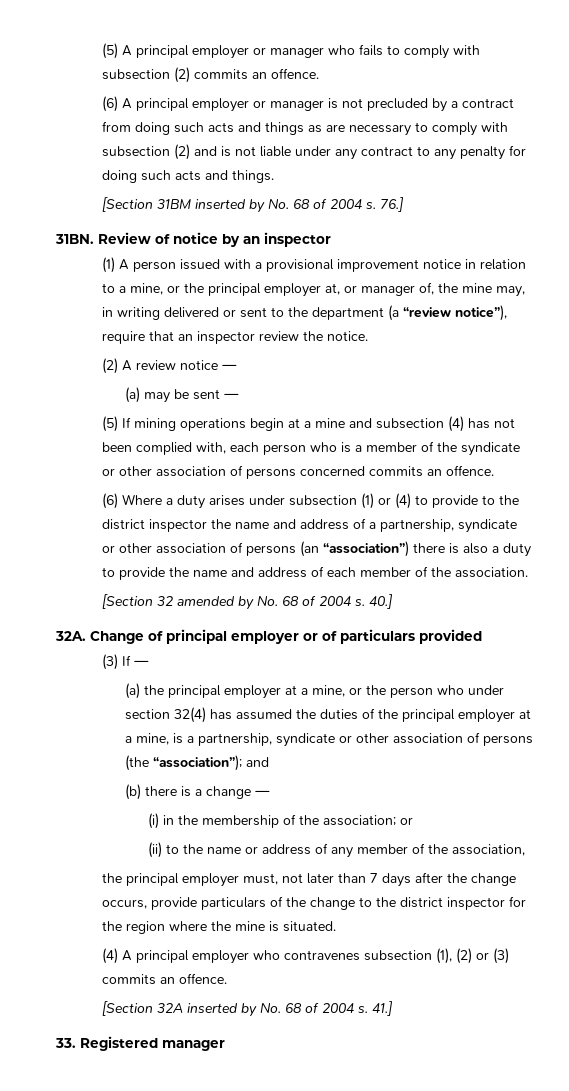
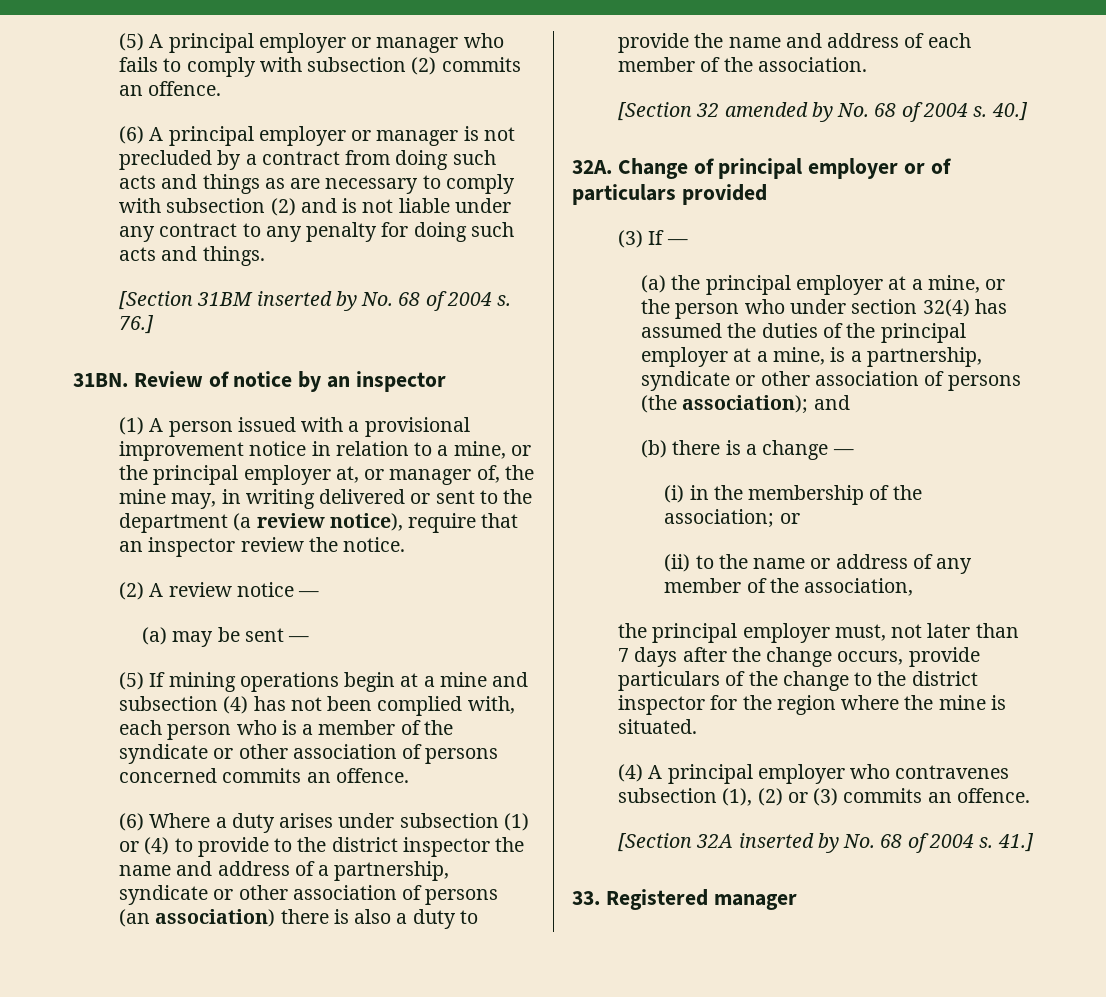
[402,305,507,321] “review notice”), -> [256,513,403,531] review notice),
[322,541,409,557] “association”) -> [155,909,276,927] association)
[152,755,242,771] “association”); -> [682,395,809,414] association);

